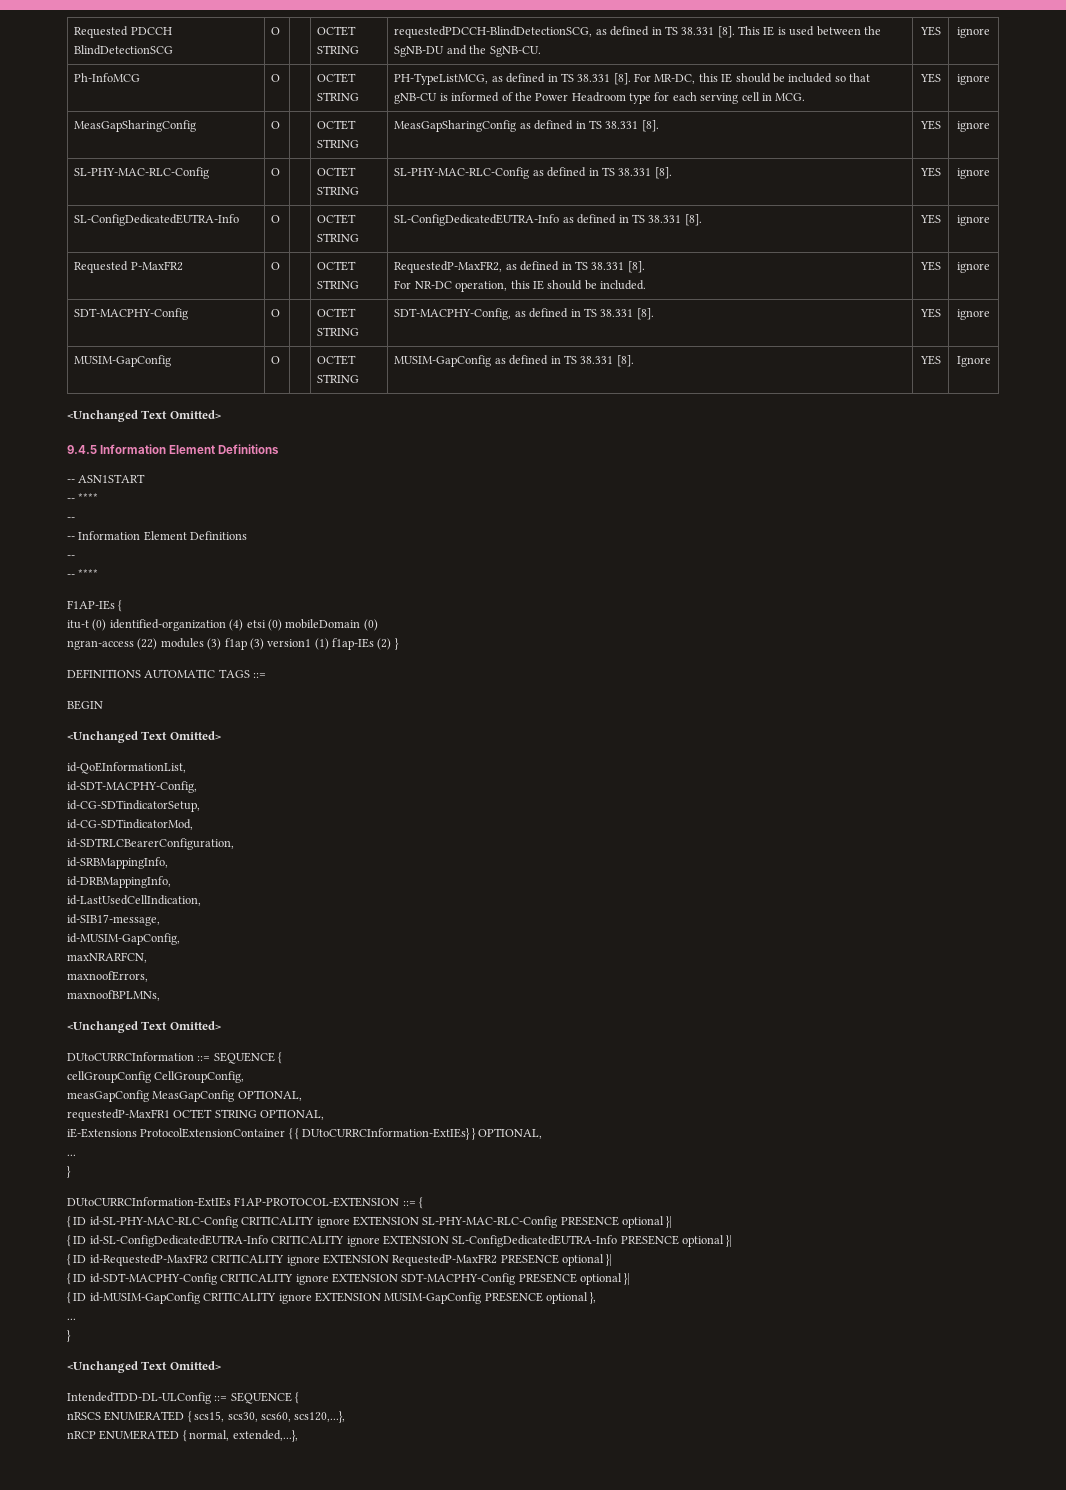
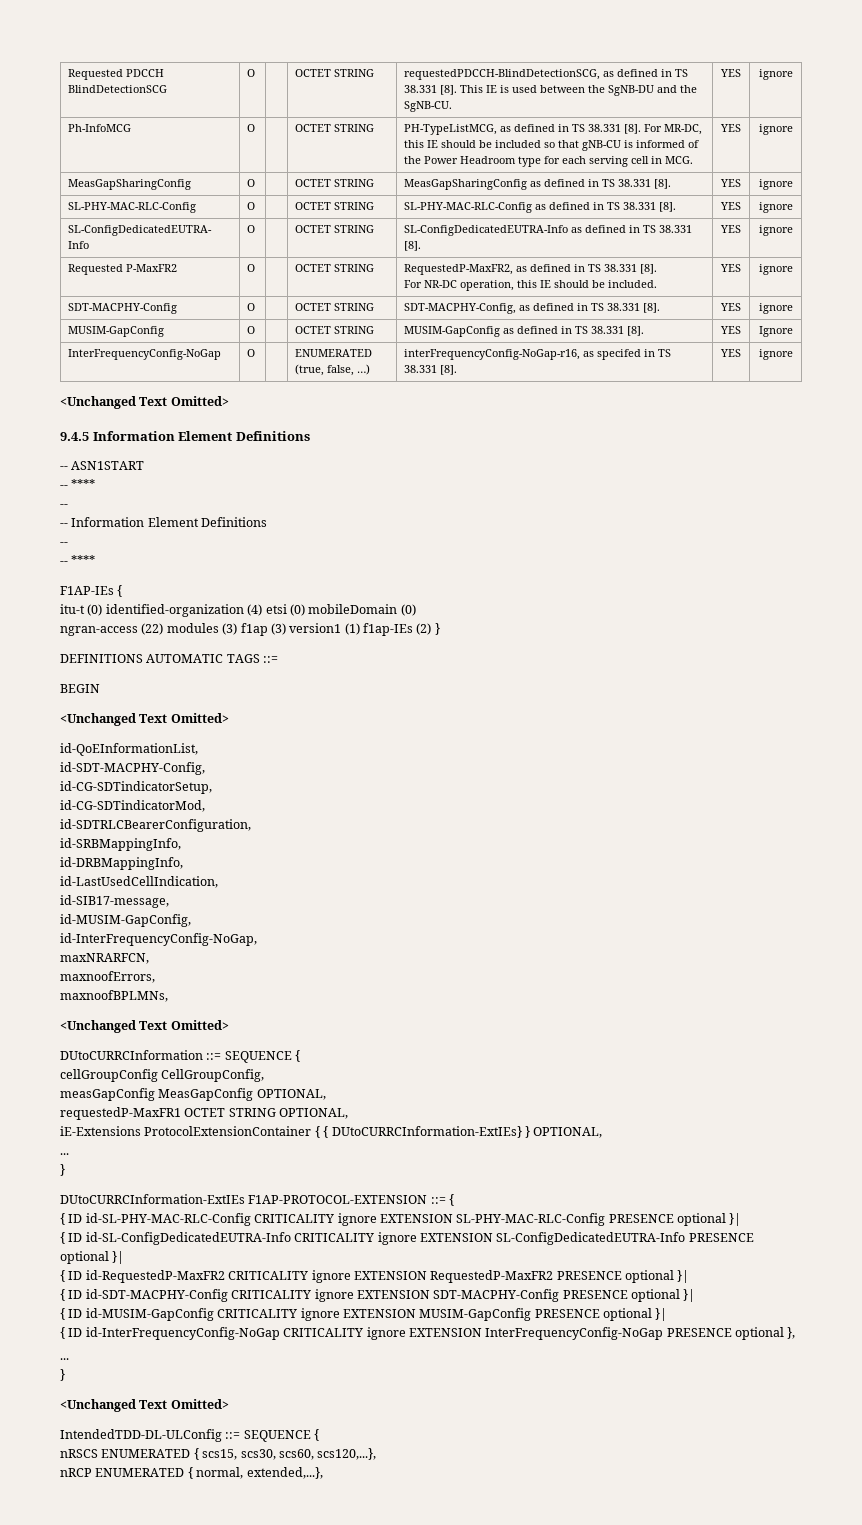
(991, 361) none -> [68,349,222,360] [247,349,256,357] [295,349,373,357] [295,364,371,376] [404,349,672,360] [404,365,458,375] [720,349,741,357] [758,349,793,360] // InterFrequencyConfig-NoGap | O | | ENUMERATED (true, false, …) | interFrequencyConfig-NoGap-r16, as specifed in TS 38.331 [8]. | YES | ignore
(180, 939) none -> [60,933,257,946] // id-InterFrequencyConfig-NoGap,
(588, 1298) none -> [655,1308,668,1321] [60,1327,784,1340] }| // { ID id-InterFrequencyConfig-NoGap CRITICALITY ignore EXTENSION InterFrequencyConfig-NoGap PRESENCE optional

